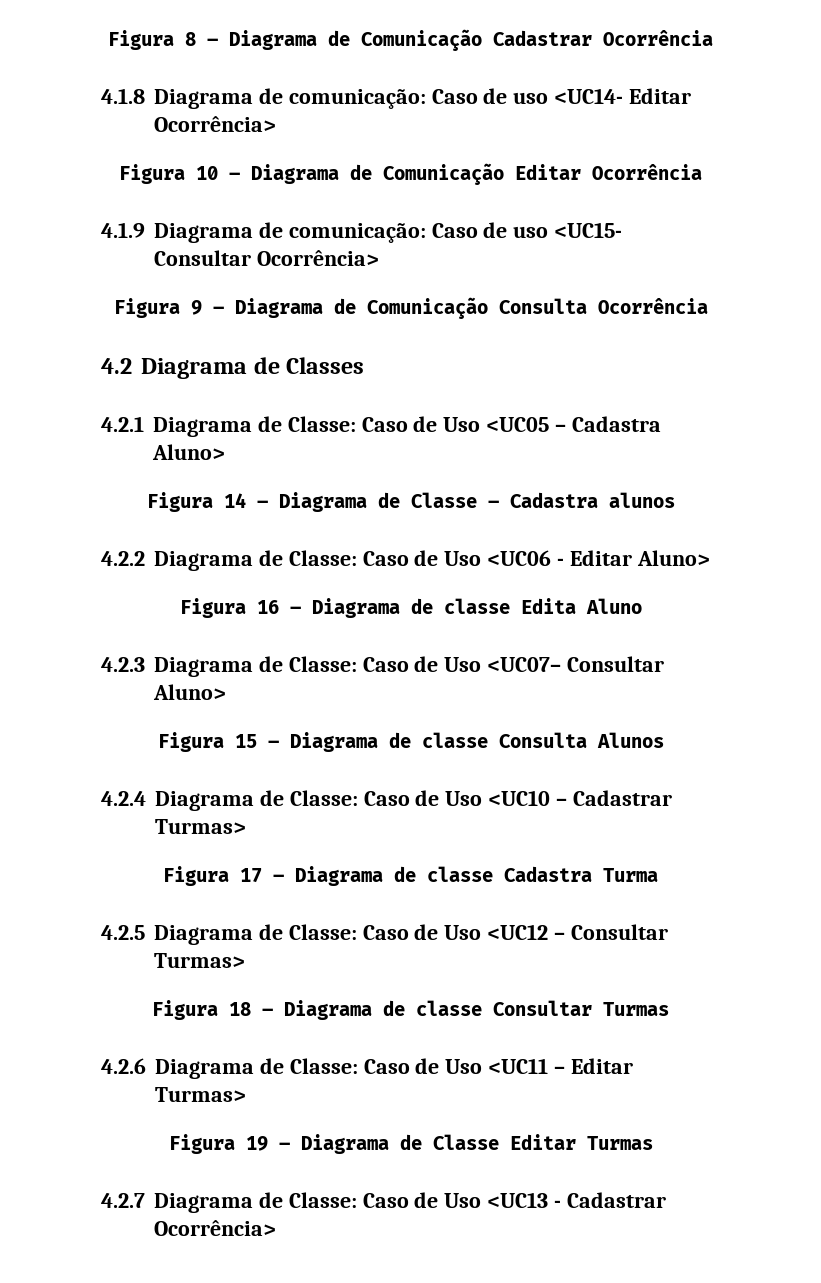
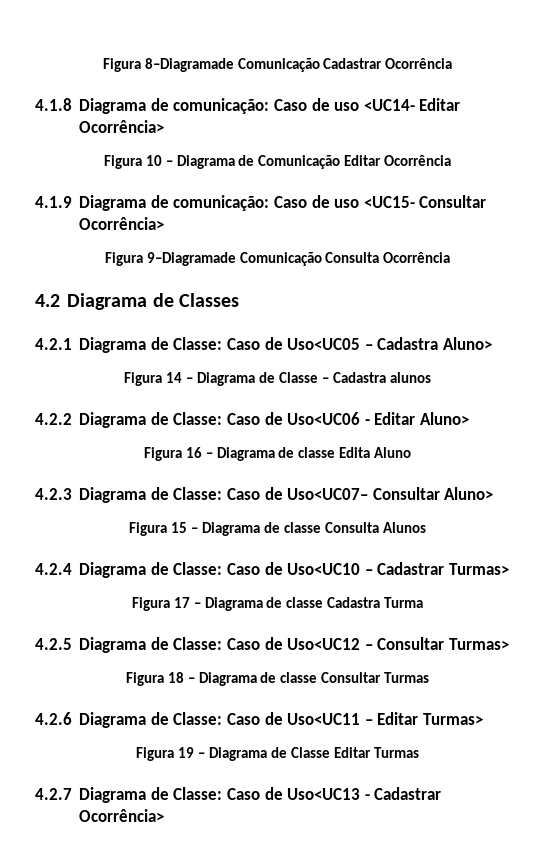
[108,30,350,50] Figura 8 – Diagrama de -> [102,58,234,72] Figura 8–Diagramade
[190,298,356,318] 9 – Diagrama de -> [146,252,236,266] 9–Diagramade
[443,417,550,432] Uso <UC05 -> [287,338,361,350] Uso<UC05
[444,550,552,566] Uso <UC06 -> [287,412,361,425] Uso<UC06
[444,657,562,672] Uso <UC07– -> [287,488,369,500] Uso<UC07–
[445,790,551,806] Uso <UC10 -> [287,563,361,575] Uso<UC10
[444,924,549,940] Uso <UC12 -> [287,638,361,650] Uso<UC12
[445,1058,549,1074] Uso <UC11 -> [287,713,361,725] Uso<UC11
[444,1192,549,1208] Uso <UC13 -> [287,788,361,800] Uso<UC13

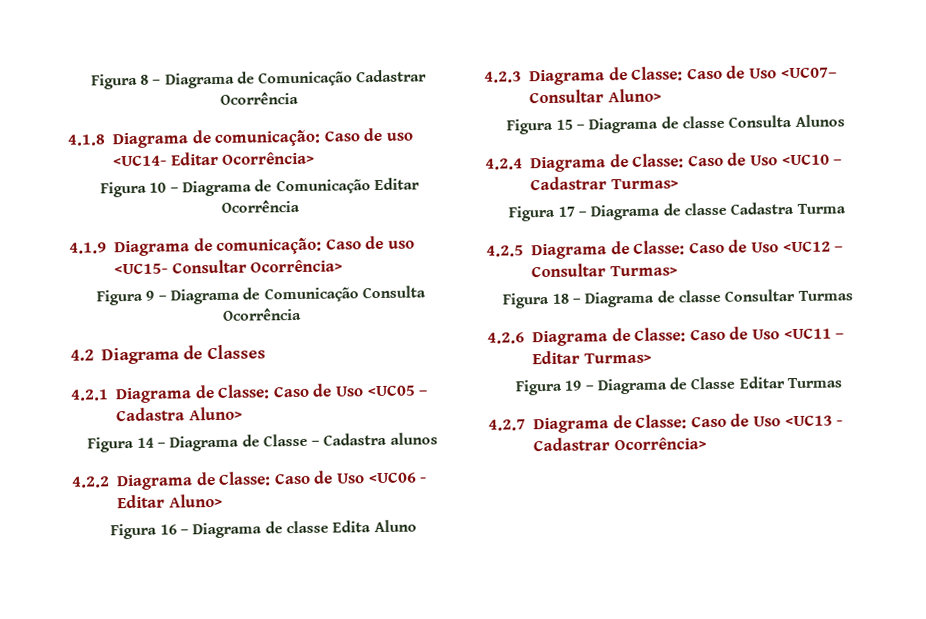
[102,58,234,72] Figura 8–Diagramade -> [90,71,255,90] Figura 8 – Diagrama de
[146,252,236,266] 9–Diagramade -> [145,287,261,305] 9 – Diagrama de
[287,338,361,350] Uso<UC05 -> [334,384,416,397] Uso <UC05
[287,412,361,425] Uso<UC06 -> [335,471,417,484] Uso <UC06
[287,488,369,500] Uso<UC07– -> [748,66,837,79] Uso <UC07–
[287,563,361,575] Uso<UC10 -> [749,153,830,166] Uso <UC10
[287,638,361,650] Uso<UC12 -> [750,240,831,253] Uso <UC12
[287,713,361,725] Uso<UC11 -> [751,327,832,340] Uso <UC11
[287,788,361,800] Uso<UC13 -> [752,414,833,427] Uso <UC13

